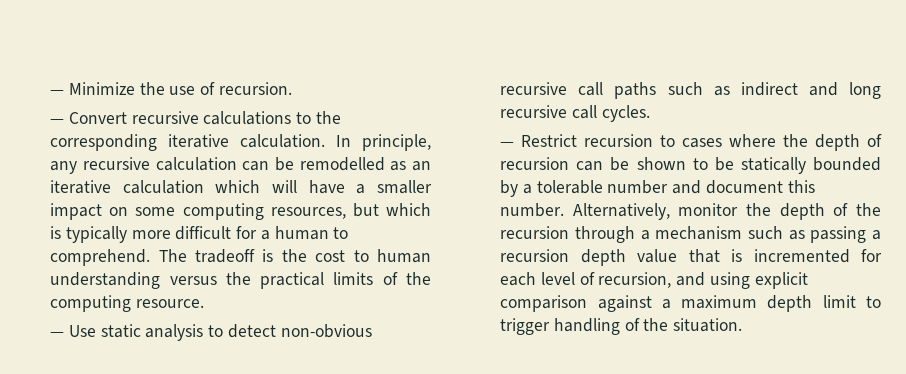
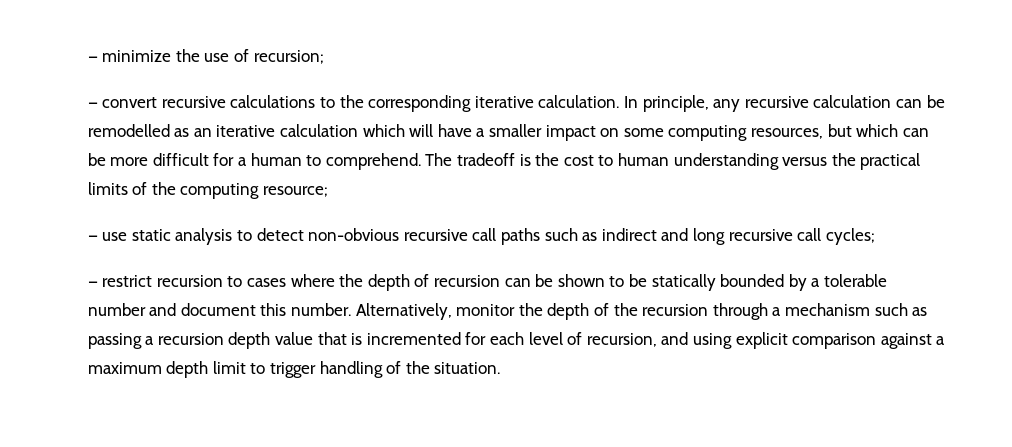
[50,82,135,95] — Minimize -> [87,50,172,62] — minimize
[218,82,292,95] [50,112,127,124] recursion. // — Convert -> [253,50,324,64] [87,97,158,108] recursion; // — convert
[50,226,127,243] is typically -> [902,128,929,137] [87,153,106,166] can be
[135,299,204,308] [50,325,96,337] resource. // — Use -> [263,186,329,197] [87,232,128,241] resource; // — use
[601,105,650,122] [500,134,578,147] cycles. // — Restrict -> [825,228,875,245] [87,275,153,287] cycles; // — restrict

